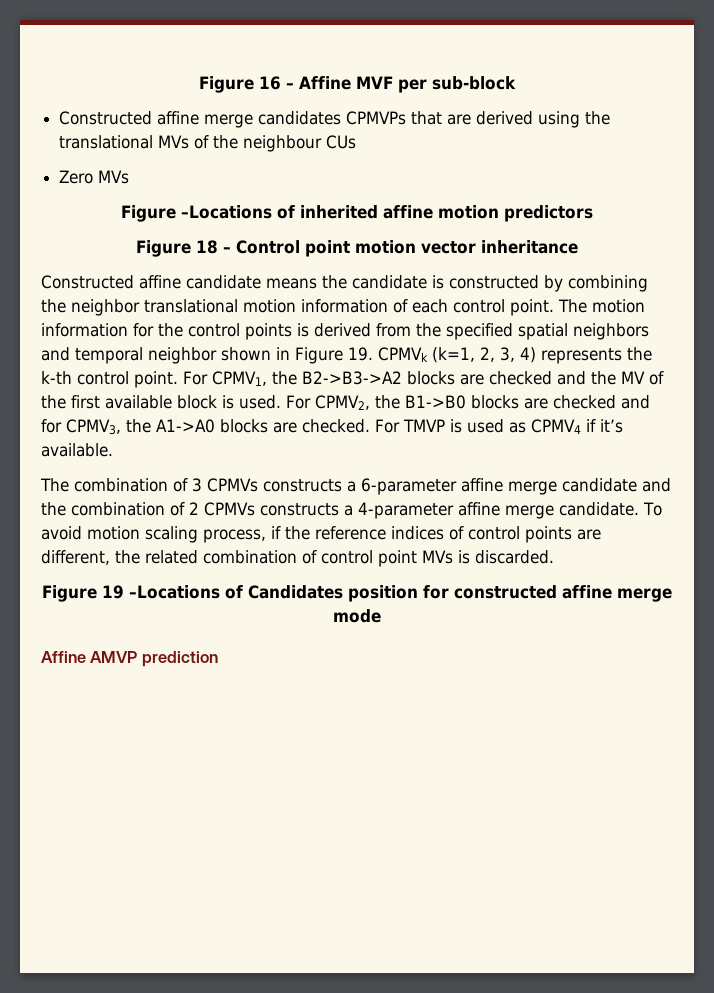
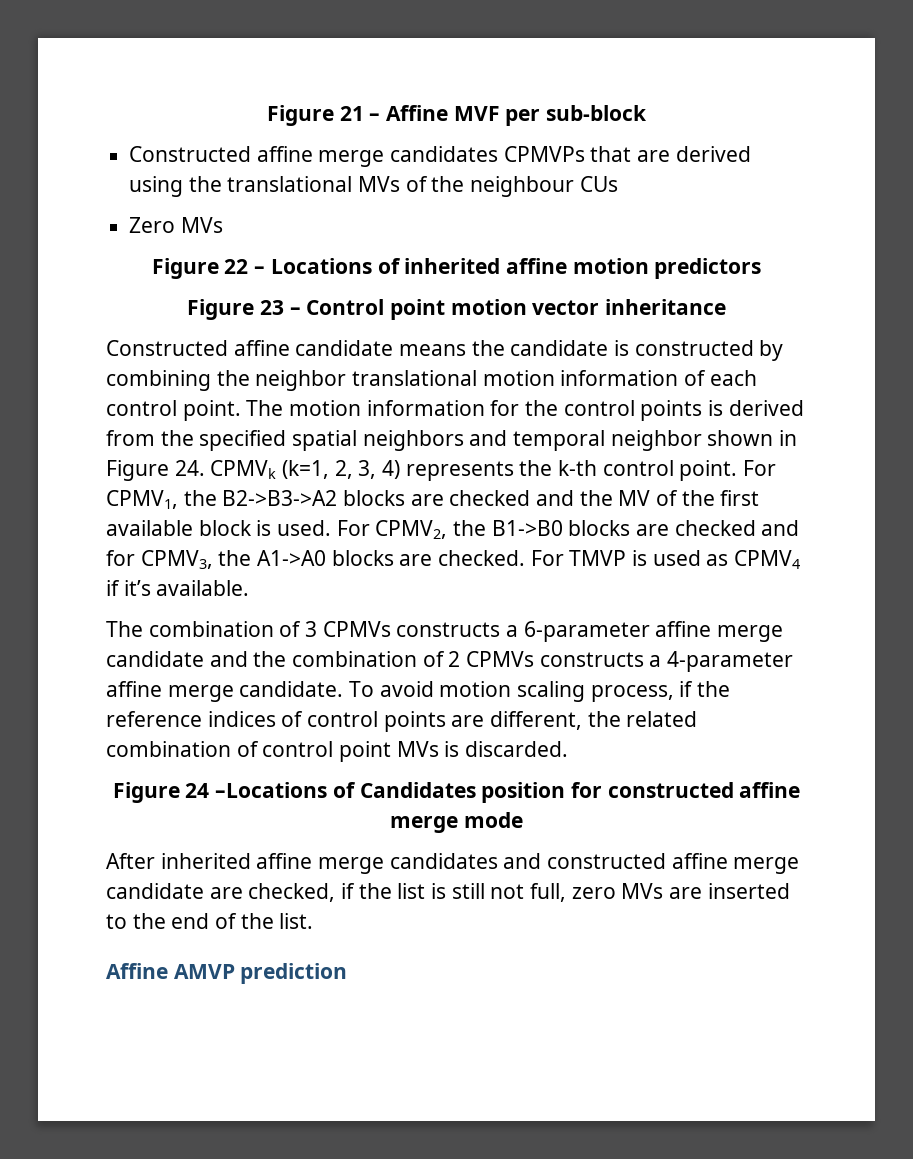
[199,76,281,93] Figure 16 -> [266,105,364,126] Figure 21
[181,205,272,219] –Locations -> [224,258,372,274] 22 – Locations
[196,240,218,254] 18 -> [259,300,284,315] 23
[347,347,373,361] 19. -> [174,460,205,476] 24.
[102,585,124,599] 19 -> [185,783,210,798] 24
(381, 616) none -> [106,853,800,874] [106,883,790,902] [106,913,314,929] // After inherited affine merge candidates and constructed affine merge candidate are checked, if the list is still not full, zero MVs are inserted to the end of the list.

